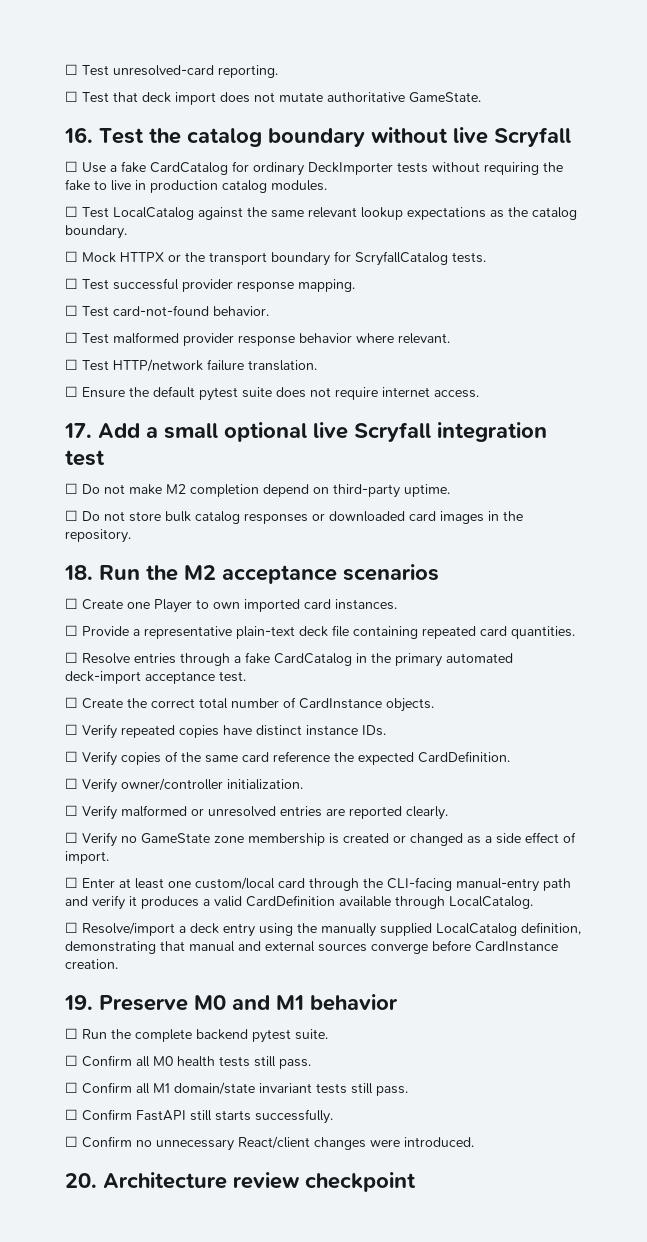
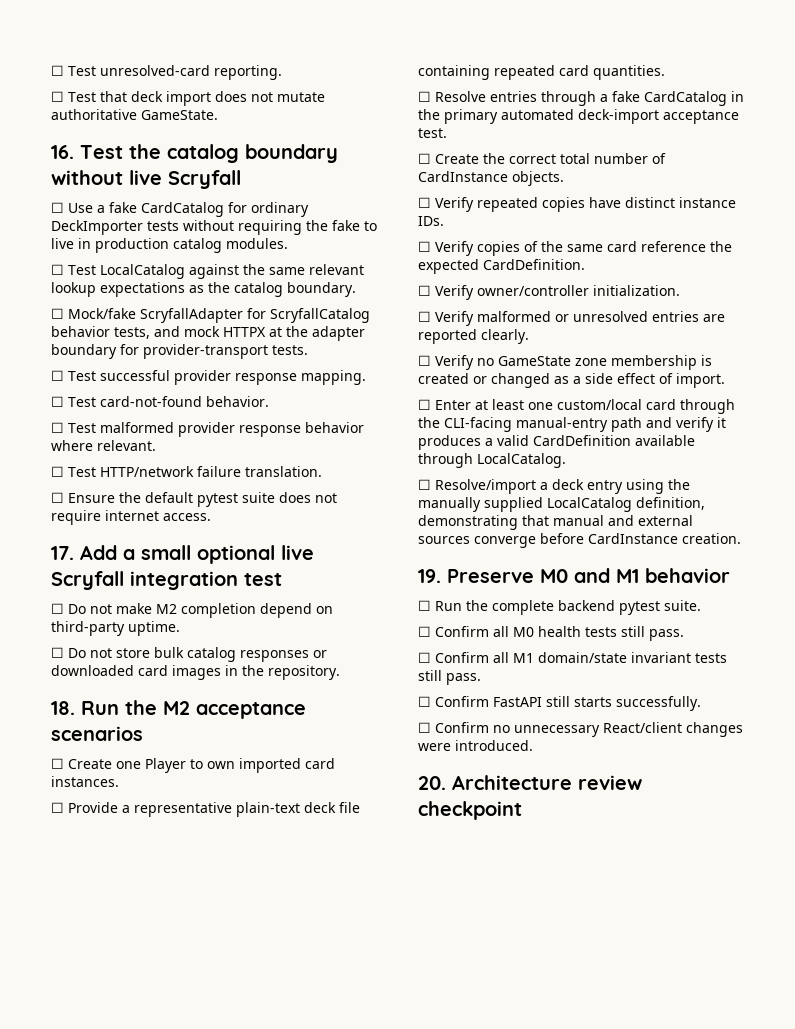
[82,252,267,265] Mock HTTPX or the transport -> [68,308,370,323] [51,326,365,341] Mock/fake ScryfallAdapter for ScryfallCatalog behavior tests, and mock HTTPX at the adapter
[355,251,448,266] ScryfallCatalog -> [143,344,268,359] provider-transport

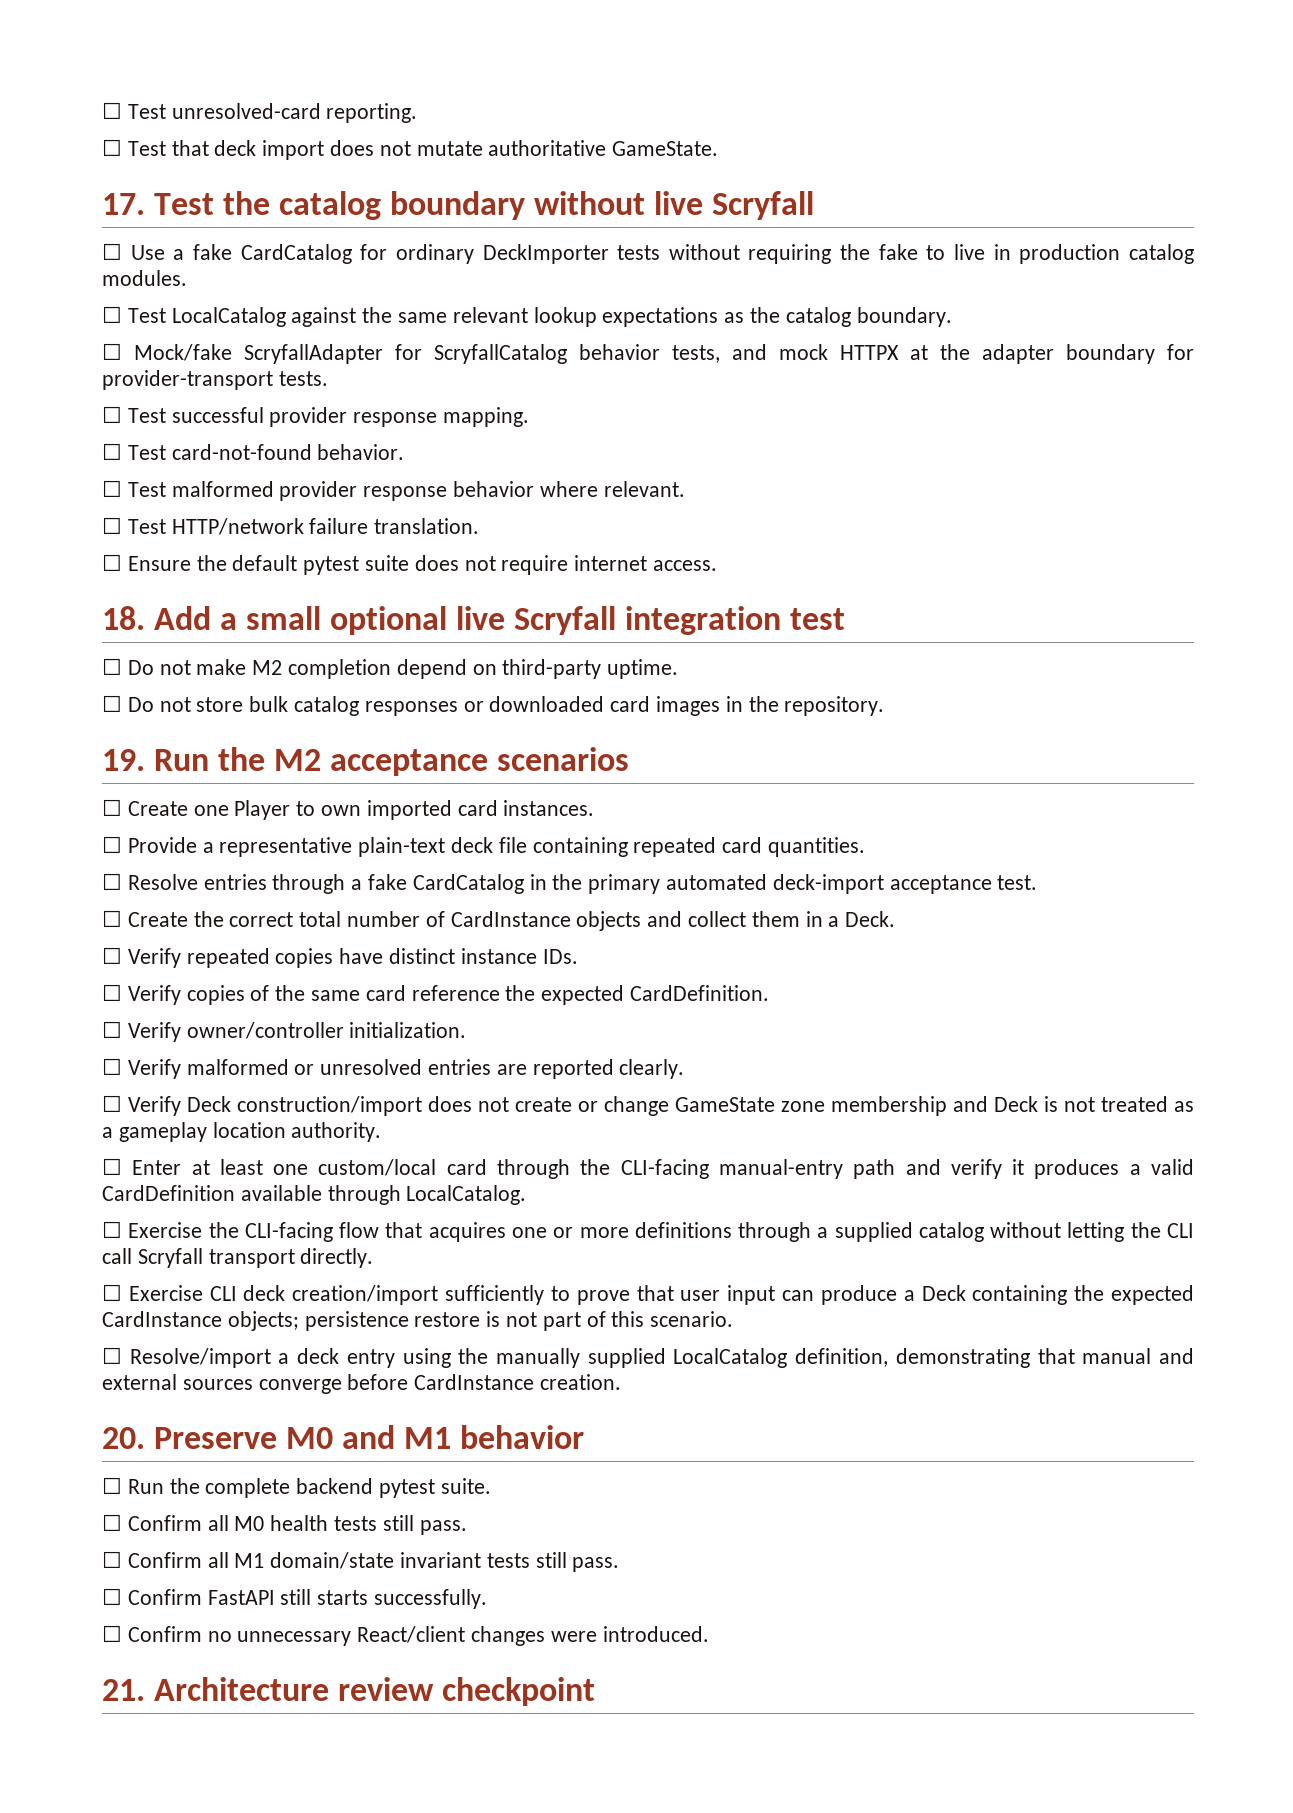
[51,145,74,159] 16. -> [102,193,145,215] 17.
[51,546,74,560] 17. -> [102,606,145,630] 18.
[51,701,75,715] 18. -> [102,749,145,771] 19.
[512,171,564,186] objects. -> [576,911,896,931] objects and collect them in a Deck.
[477,355,712,370] [418,373,725,388] no GameState zone membership is created or changed as a side effect of import. -> [187,1096,1194,1116] [102,1122,382,1142] Deck construction/import does not create or change GameState zone membership and Deck is not treated as a gameplay location authority.
(566, 460) none -> [102,1221,1195,1242] [102,1248,374,1268] [102,1284,1195,1305] [102,1311,734,1331] // ☐ Exercise the CLI-facing flow that acquires one or more definitions through a supplied catalog without letting the CLI call Scryfall transport directly. // ☐ Exercise CLI deck creation/import sufficiently to prove that user input can produce a Deck containing the expected CardInstance objects; persistence restore is not part of this scenario.
[418,569,441,583] 19. -> [102,1427,145,1449] 20.
[418,776,446,790] 20. -> [102,1679,145,1701] 21.

